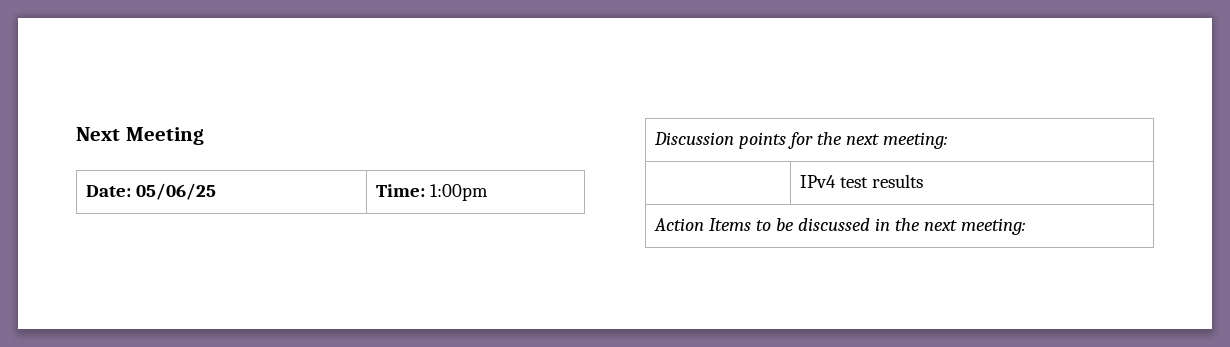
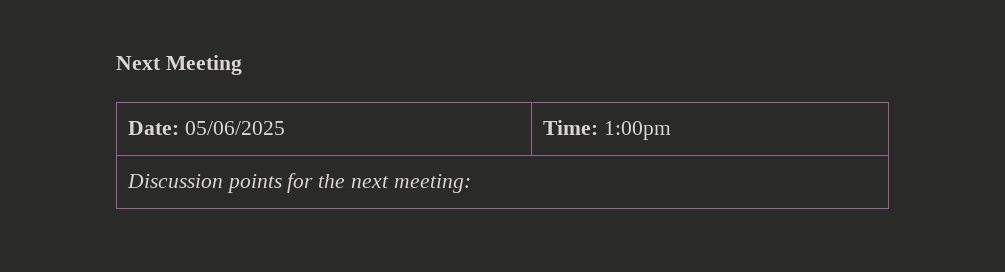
[136,183,217,200] 05/06/25 -> [184,121,285,135] 05/06/2025
[800,174,924,188] [654,218,1026,235] // | IPv4 test results // Action Items to be discussed in the next meeting: -> (471, 183) none

